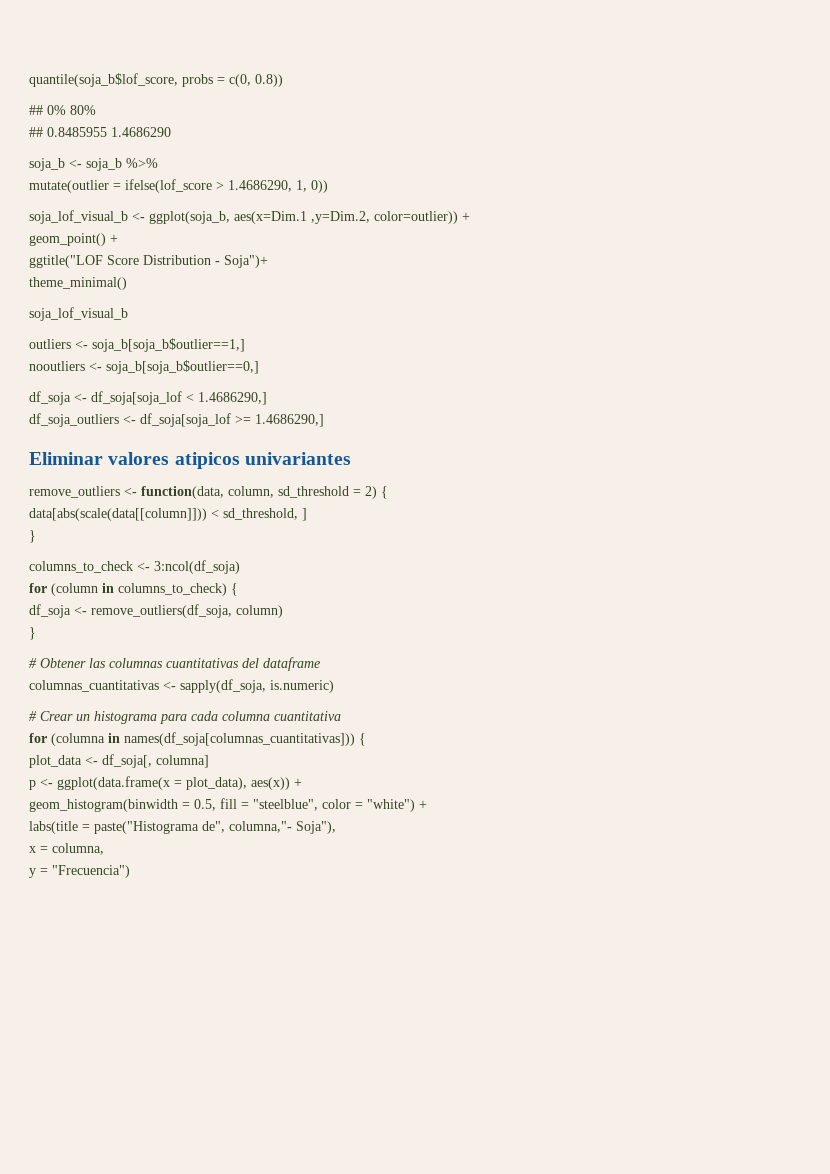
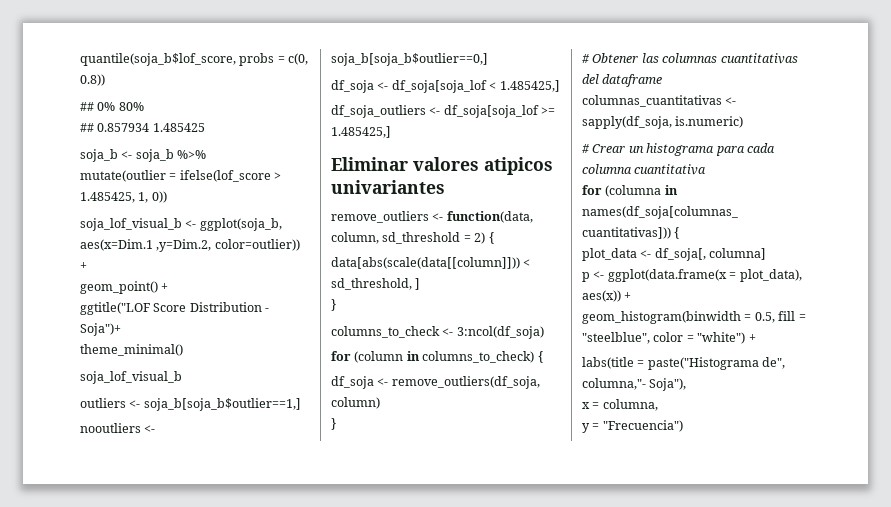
[47,127,171,137] 0.8485955 1.4686290 -> [97,123,205,132] 0.857934 1.485425
[228,180,292,192] 1.4686290, -> [80,192,135,203] 1.485425,
[198,392,267,405] 1.4686290,] -> [499,80,560,92] 1.485425,]
[255,414,324,427] 1.4686290,] -> [331,126,391,138] 1.485425,]

